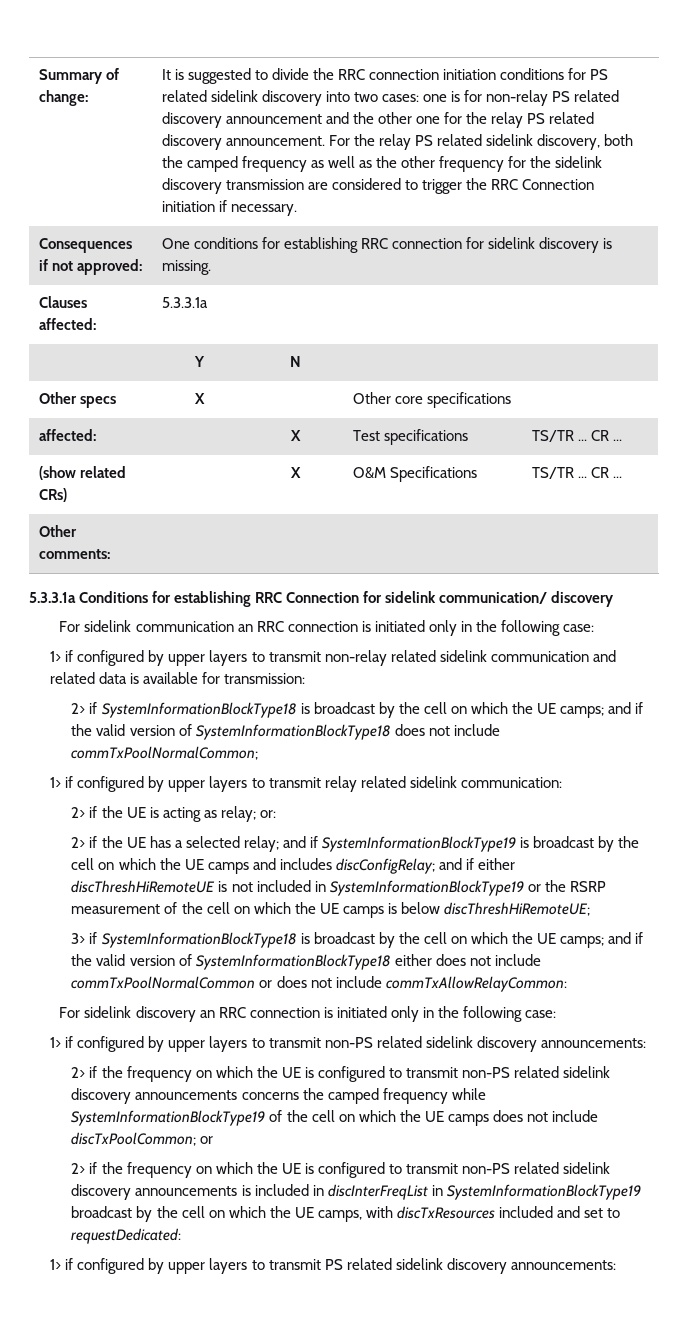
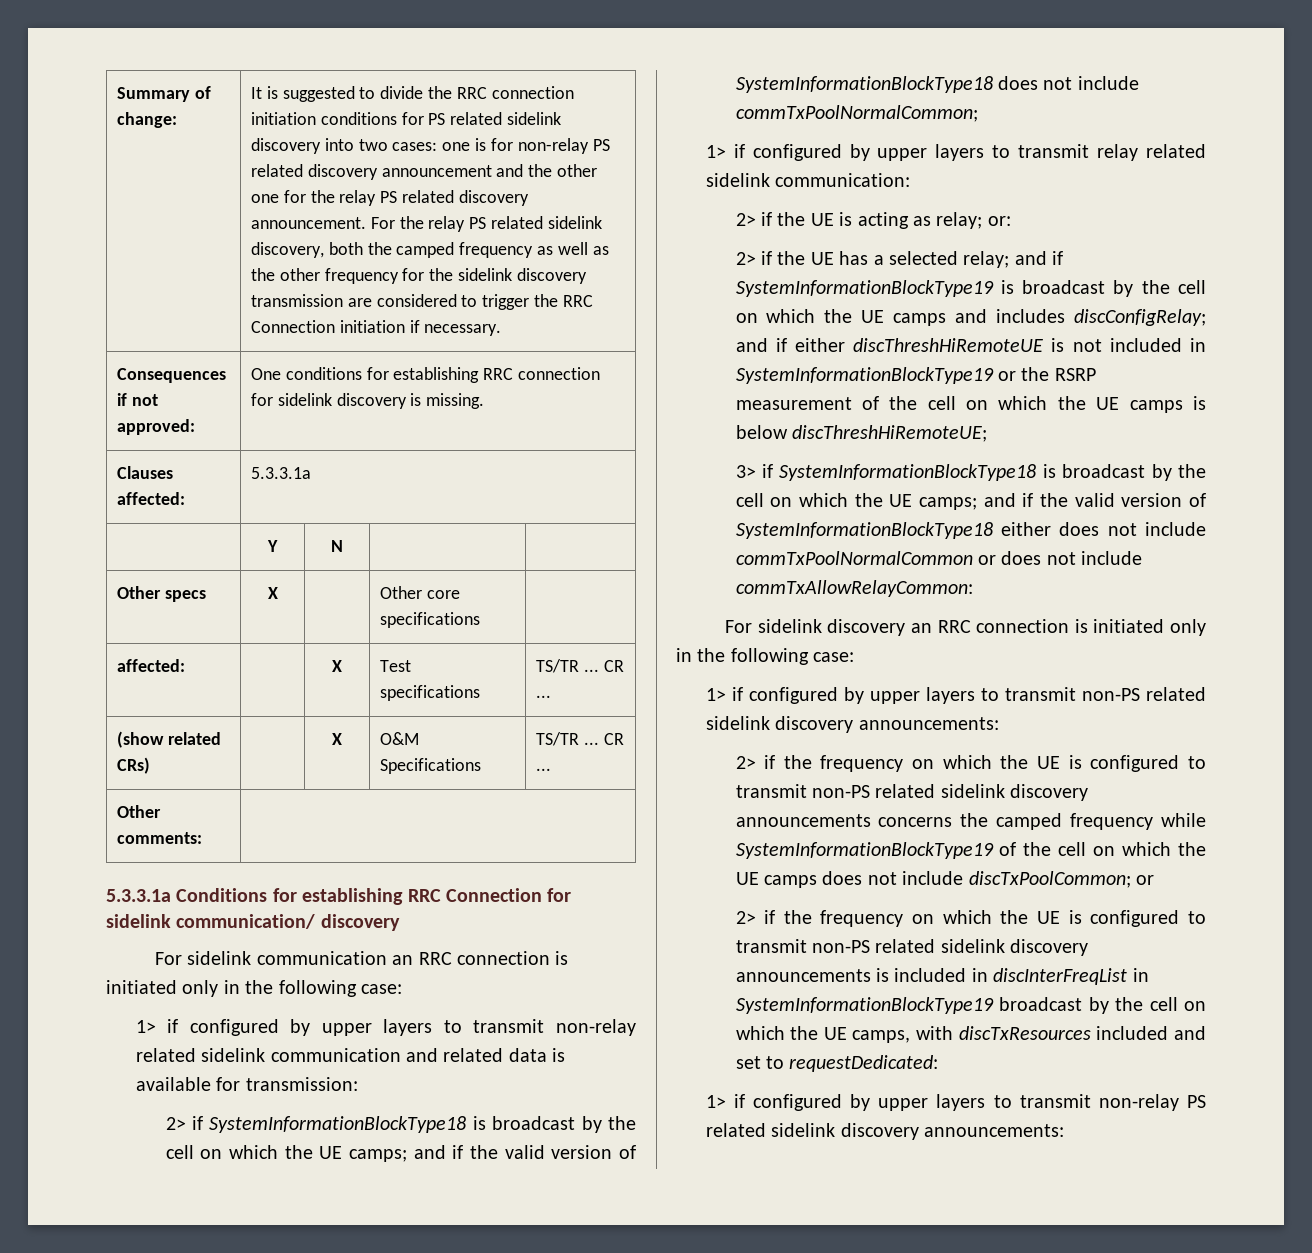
(321, 1264) none -> [1098,1094,1179,1111] non-relay

